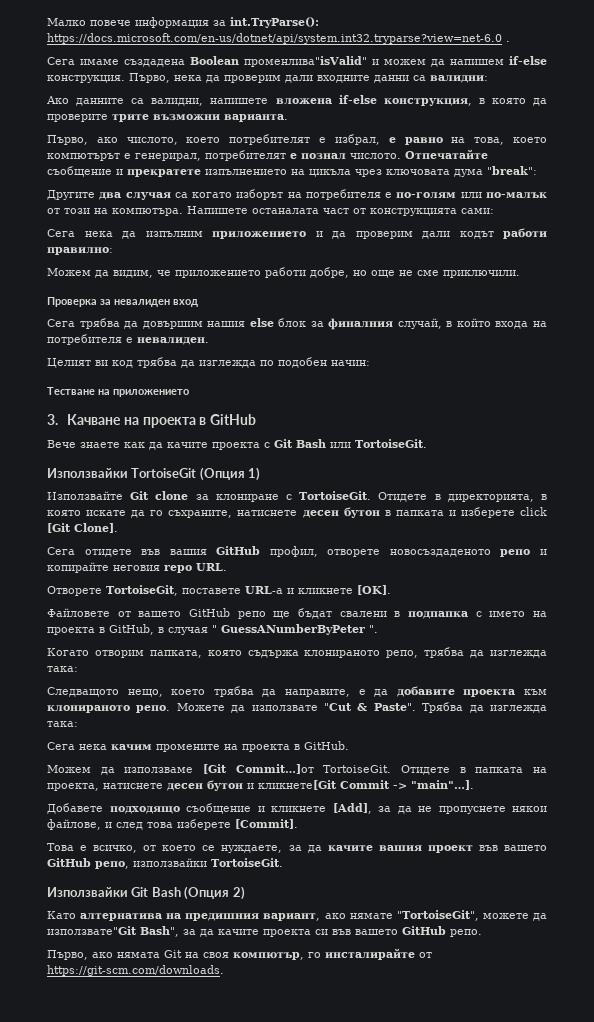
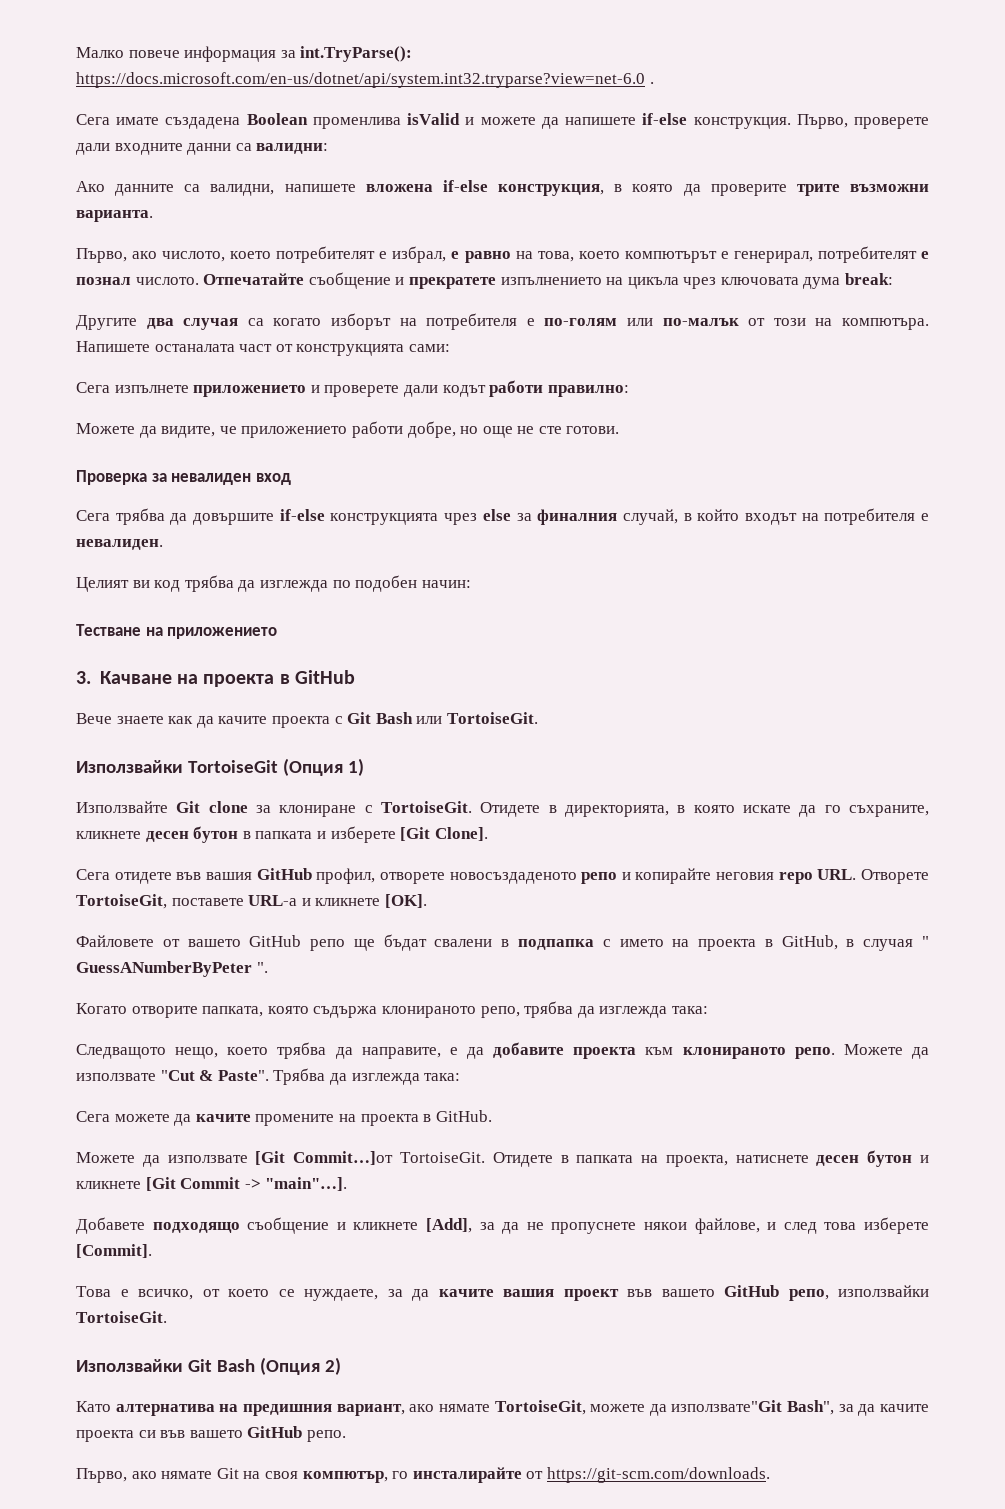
[80,59,119,65] имаме -> [116,117,160,125] имате
[244,56,547,67] [47,73,281,83] променлива"isValid" и можем да напишем if-else конструкция. Първо, нека да проверим -> [312,113,929,129] променлива isValid и можете да напишете if-else конструкция. Първо, проверете
[487,166,537,175] "break": -> [845,273,894,285] break:
[84,231,413,239] нека да изпълним приложението и да проверим -> [114,385,400,397] изпълнете приложението и проверете
[47,268,153,278] Можем да видим, -> [76,423,216,438] Можете да видите,
[417,270,520,278] сме приключили. -> [538,426,620,434] сте готови.
[142,318,307,329] довършим нашия else блок -> [193,509,511,525] довършите if-else конструкцията чрез else
[495,321,529,329] входа -> [744,513,797,525] входът
[237,510,298,516] натиснете -> [76,831,141,839] кликнете
[519,507,547,516] click -> (396, 834) none
(227, 567) // -> (857, 874) none
[94,650,144,658] отворим -> [131,1006,198,1018] отворите
[79,744,152,750] нека качим -> [114,1114,251,1126] можете да качите
[47,765,194,775] Можем да използваме -> [76,1152,248,1167] Можете да използвате
[258,780,337,790] кликнете[Git -> [76,1177,176,1191] кликнете [Git
[396,910,479,921] "TortoiseGit", -> [494,1400,586,1415] TortoiseGit,
[117,952,160,958] нямата -> [161,1471,213,1479] нямате

